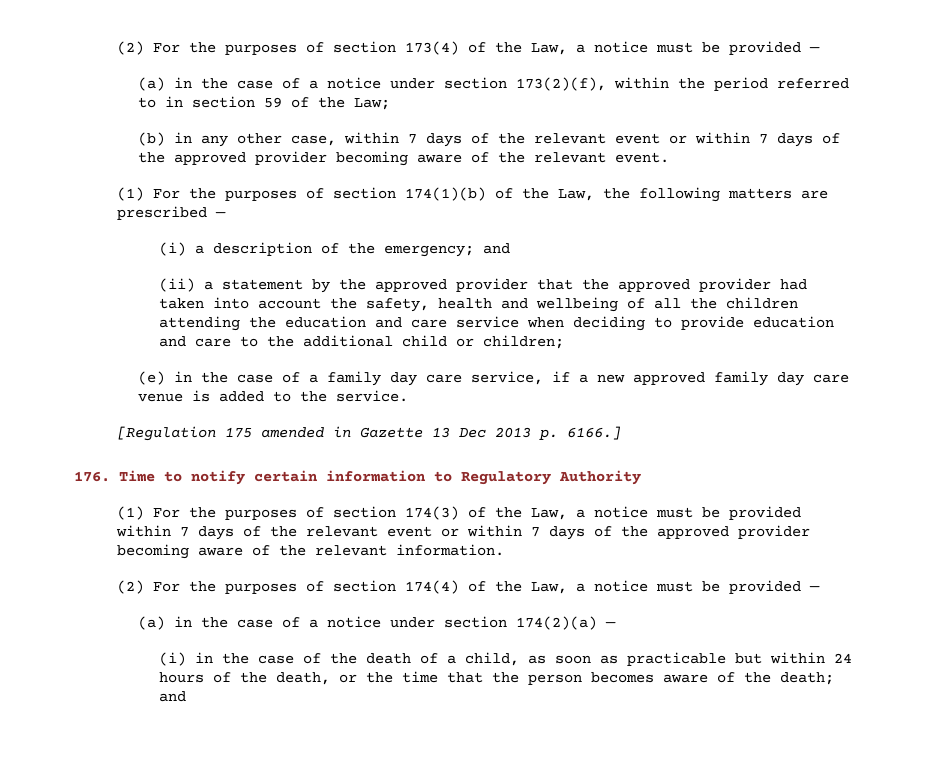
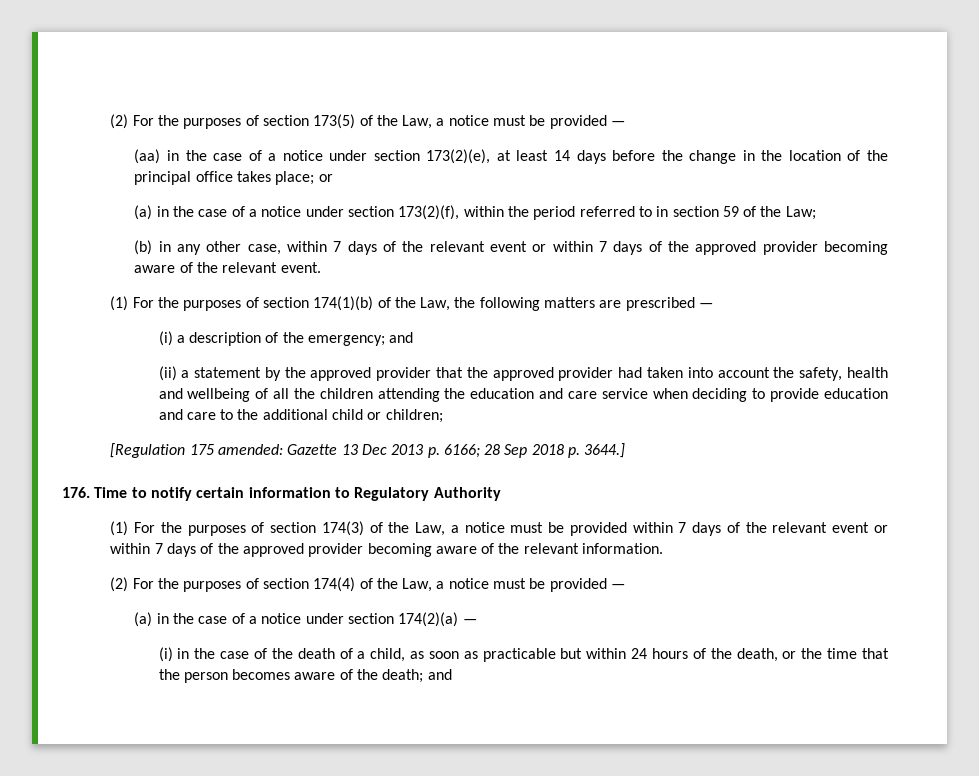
[116,41,820,55] (2) For the purposes of section 173(4) of the Law, a notice must be provided — -> [110,114,626,129] [134,149,889,164] [134,171,333,185] (2) For the purposes of section 173(5) of the Law, a notice must be provided — // (aa) in the case of a notice under section 173(2)(e), at least 14 days before the change in the location of the principal office takes place; or
[137,371,849,386] [137,390,408,402] // (e) in the case of a family day care service, if a new approved family day care venue is added to the service. -> (443, 416) none
[260,426,351,438] amended in -> [217,444,283,455] amended:
[566,426,621,440] 6166.] -> [443,443,626,458] 6166; 28 Sep 2018 p. 3644.]

